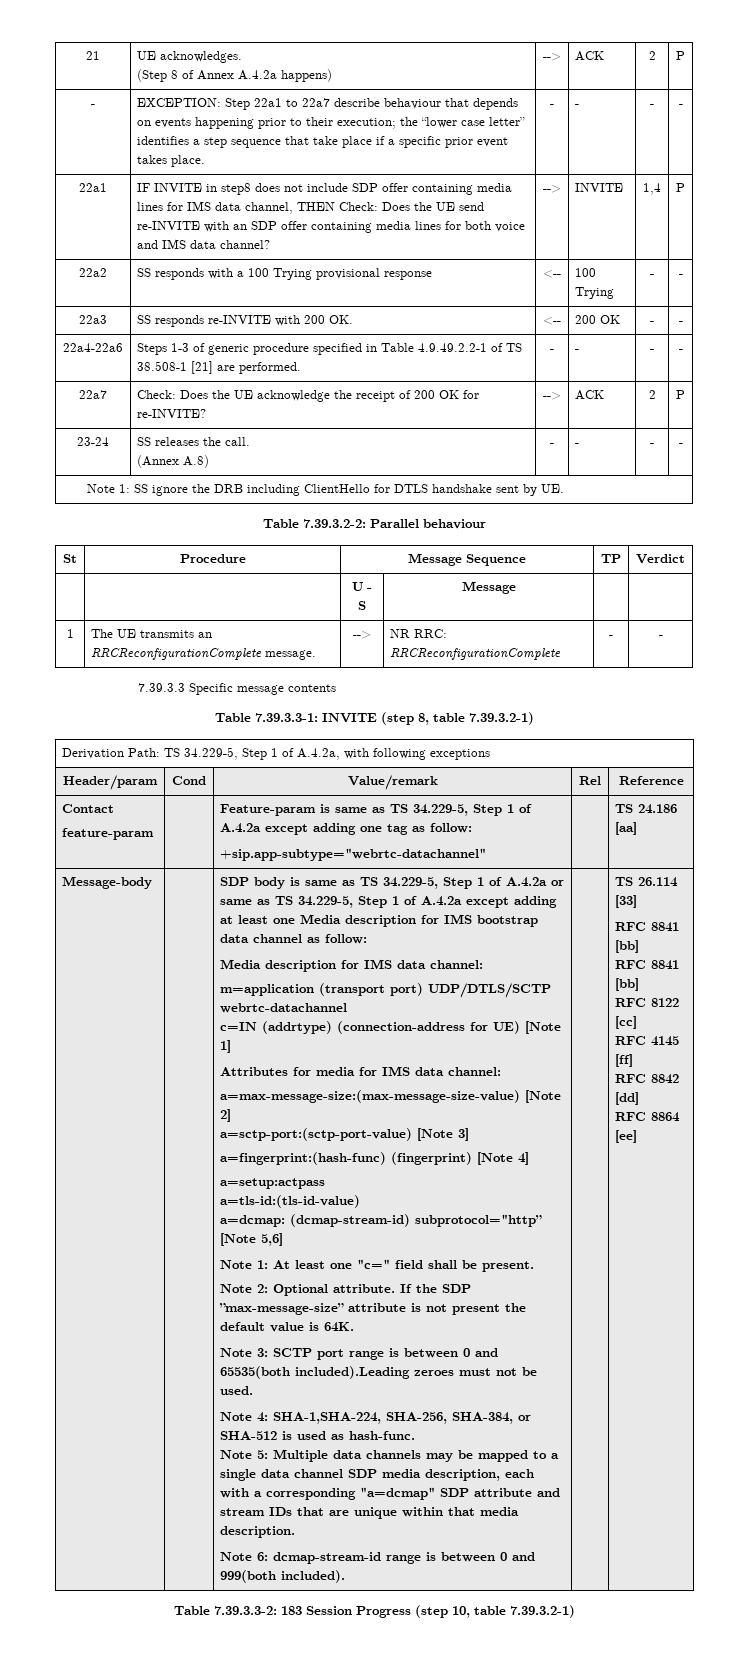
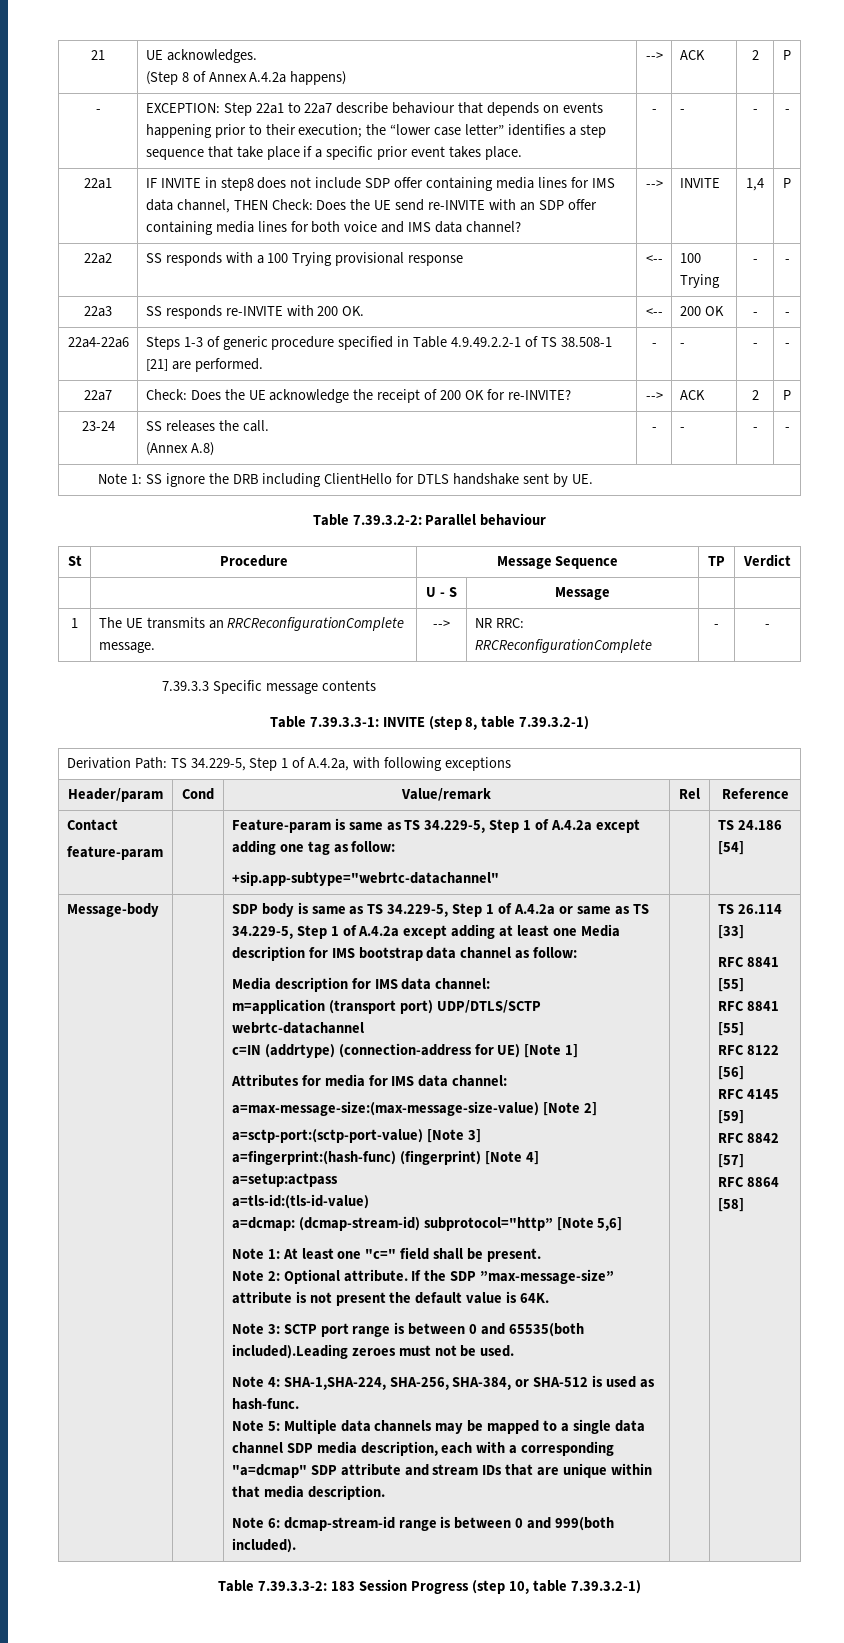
[615,822,638,835] [aa] -> [717,841,744,855] [54]
[615,940,640,953] [615,960,680,970] [615,978,640,991] [bb] // RFC 8841 [bb] -> [717,978,744,992] [717,1001,779,1011] [717,1022,744,1036] [55] // RFC 8841 [55]
[615,1016,638,1029] [cc] -> [717,1066,744,1080] [56]
[615,1054,634,1067] [ff] -> [717,1110,744,1124] [59]
[615,1092,640,1105] [dd] -> [717,1154,744,1168] [57]
[615,1130,638,1143] [ee] -> [717,1198,744,1212] [58]

